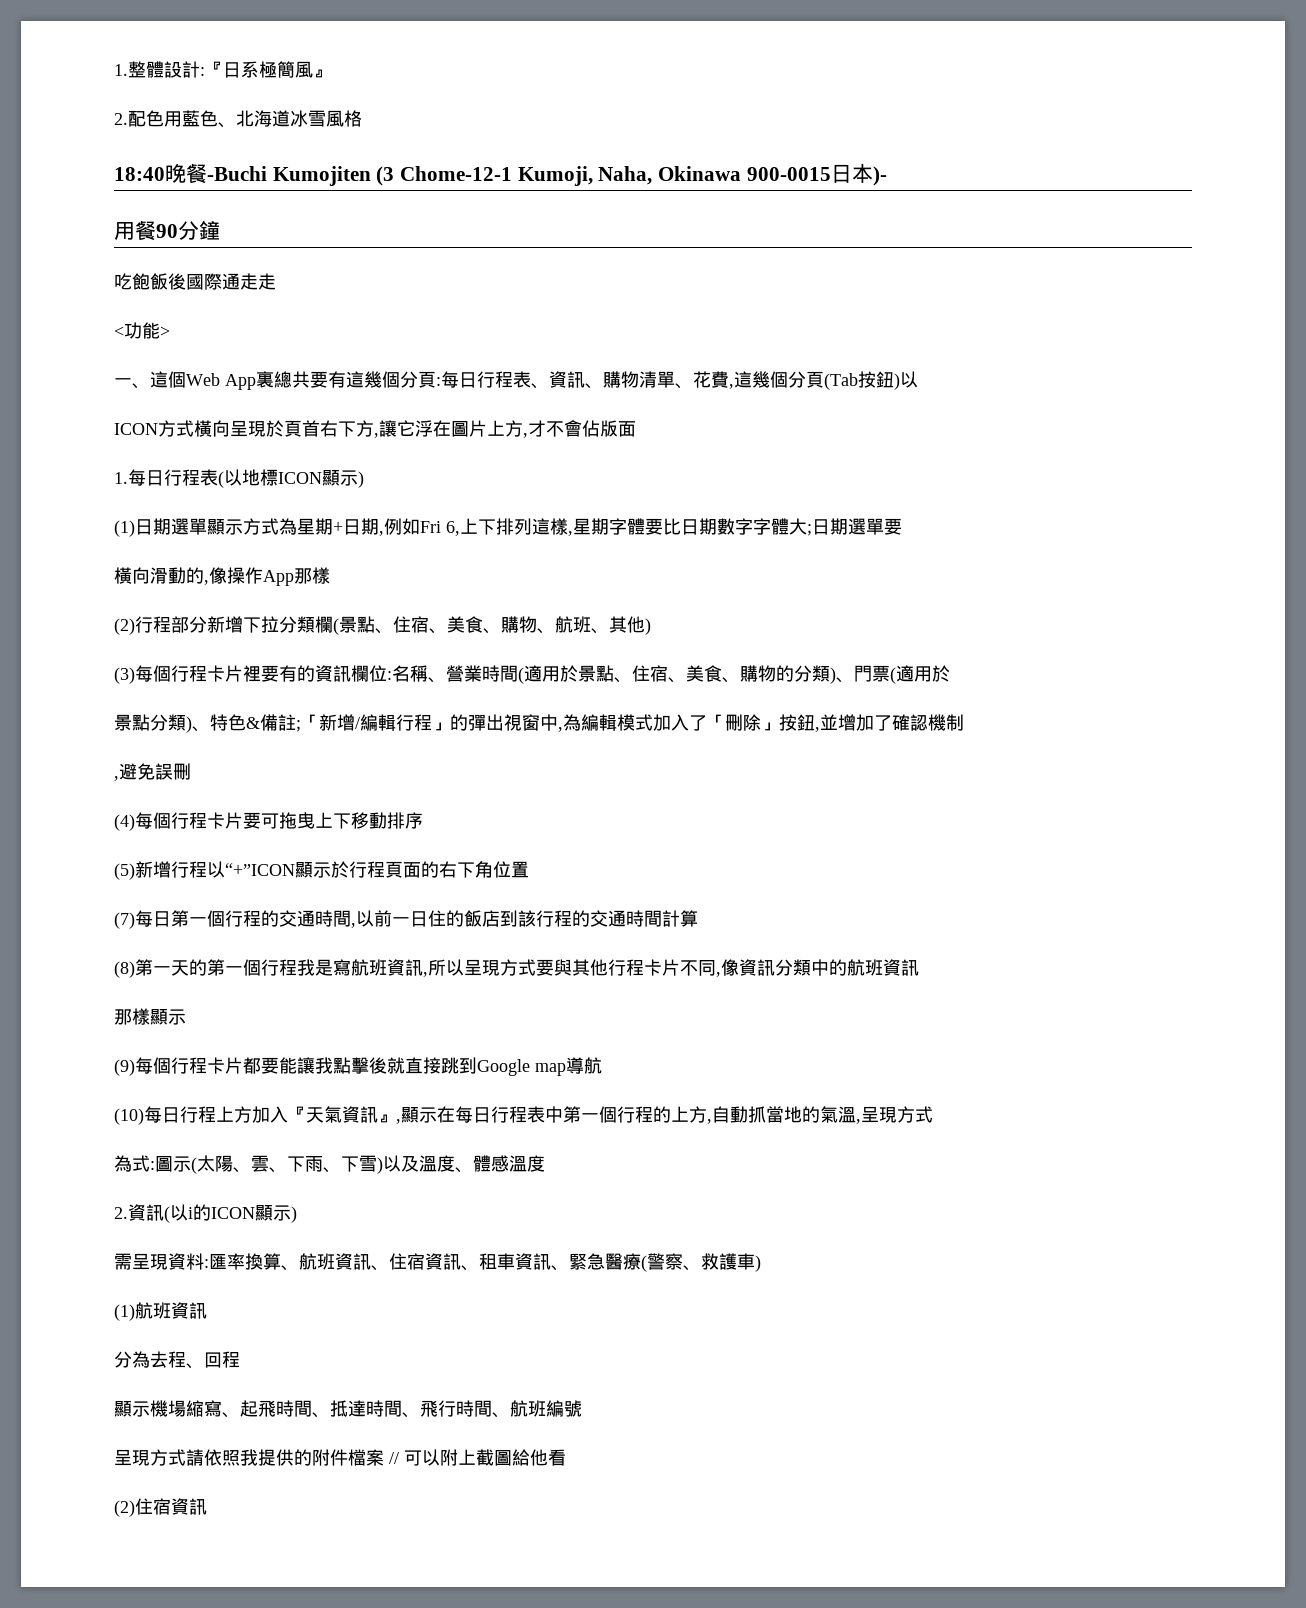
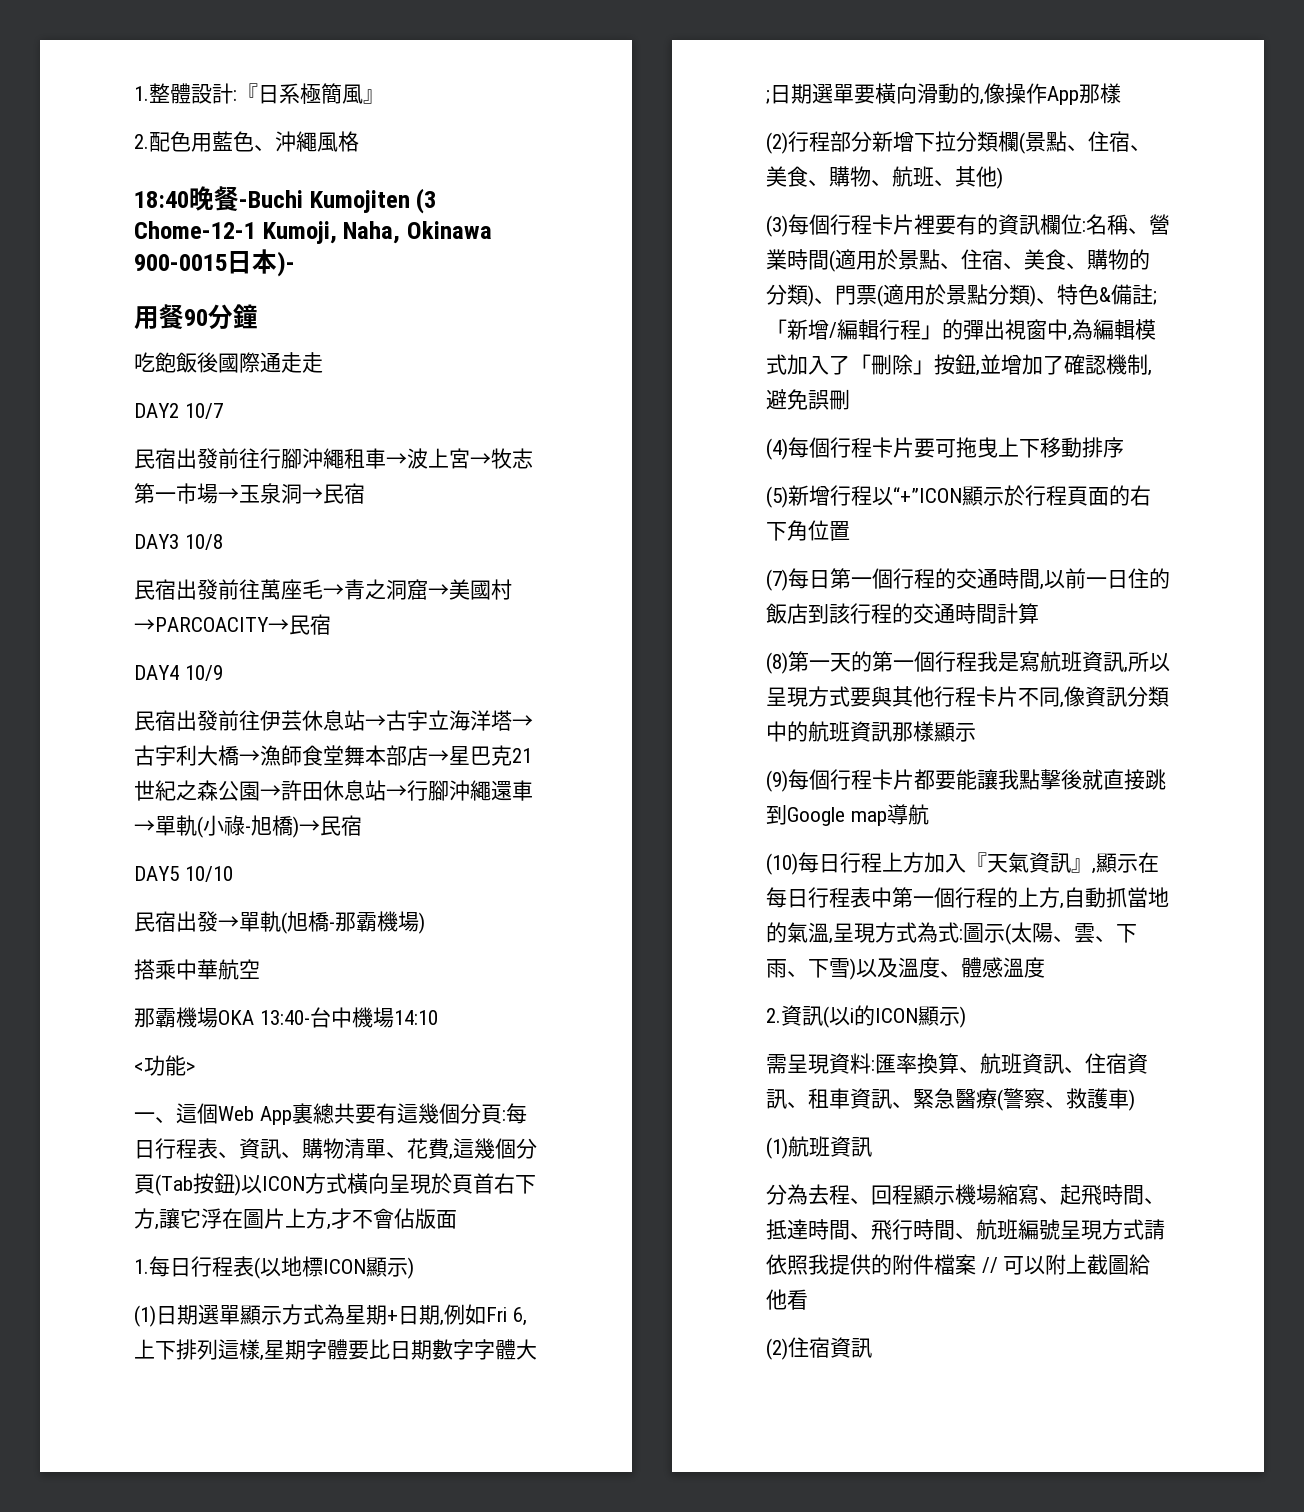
[236,110,326,127] 北海道冰雪 -> [275,131,317,152] 沖繩
(276, 281) none -> [134,403,223,419] [134,448,533,469] [134,483,365,504] [134,534,223,550] [134,579,512,600] [134,614,331,635] [134,665,223,681] [134,710,533,731] [134,745,532,766] [134,780,533,801] [134,815,362,838] [134,866,233,882] [134,911,425,934] [134,959,260,980] [134,1007,438,1028] // DAY2 10/7 // 民宿出發前往行腳沖繩租車→波上宮→牧志第一市場→玉泉洞→民宿 // DAY3 10/8 // 民宿出發前往萬座毛→青之洞窟→美國村→PARCOACITY→民宿 // DAY4 10/9 // 民宿出發前往伊芸休息站→古宇立海洋塔→古宇利大橋→漁師食堂舞本部店→星巴克21世紀之森公園→許田休息站→行腳沖繩還車→單軌(小祿-旭橋)→民宿 // DAY5 10/10 // 民宿出發→單軌(旭橋-那霸機場) // 搭乘中華航空 // 那霸機場OKA 13:40-台中機場14:10
(918, 379) // -> (262, 1184) none
(902, 526) // -> (875, 94) none
(950, 673) // -> (946, 294) none
(964, 722) // -> (1148, 364) none
(919, 967) // -> (892, 732) none
(933, 1114) // -> (917, 932) none
(240, 1359) // -> (913, 1194) none
(582, 1408) // -> (1060, 1229) none

